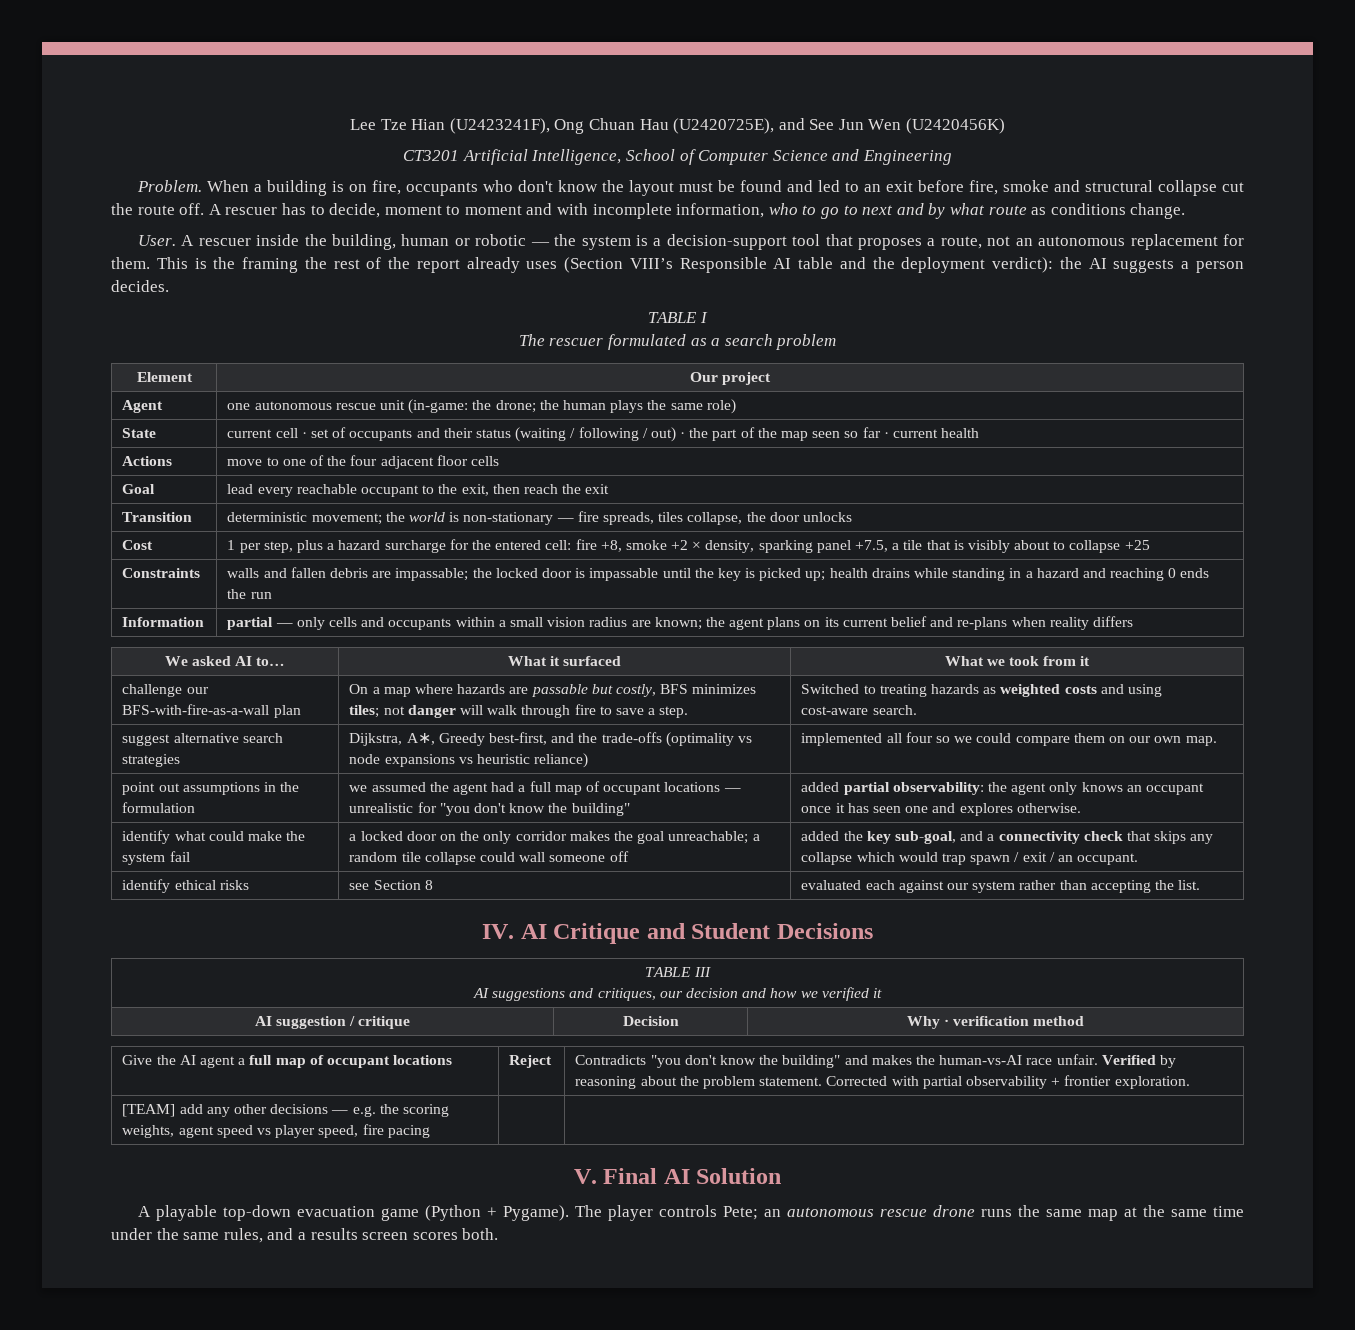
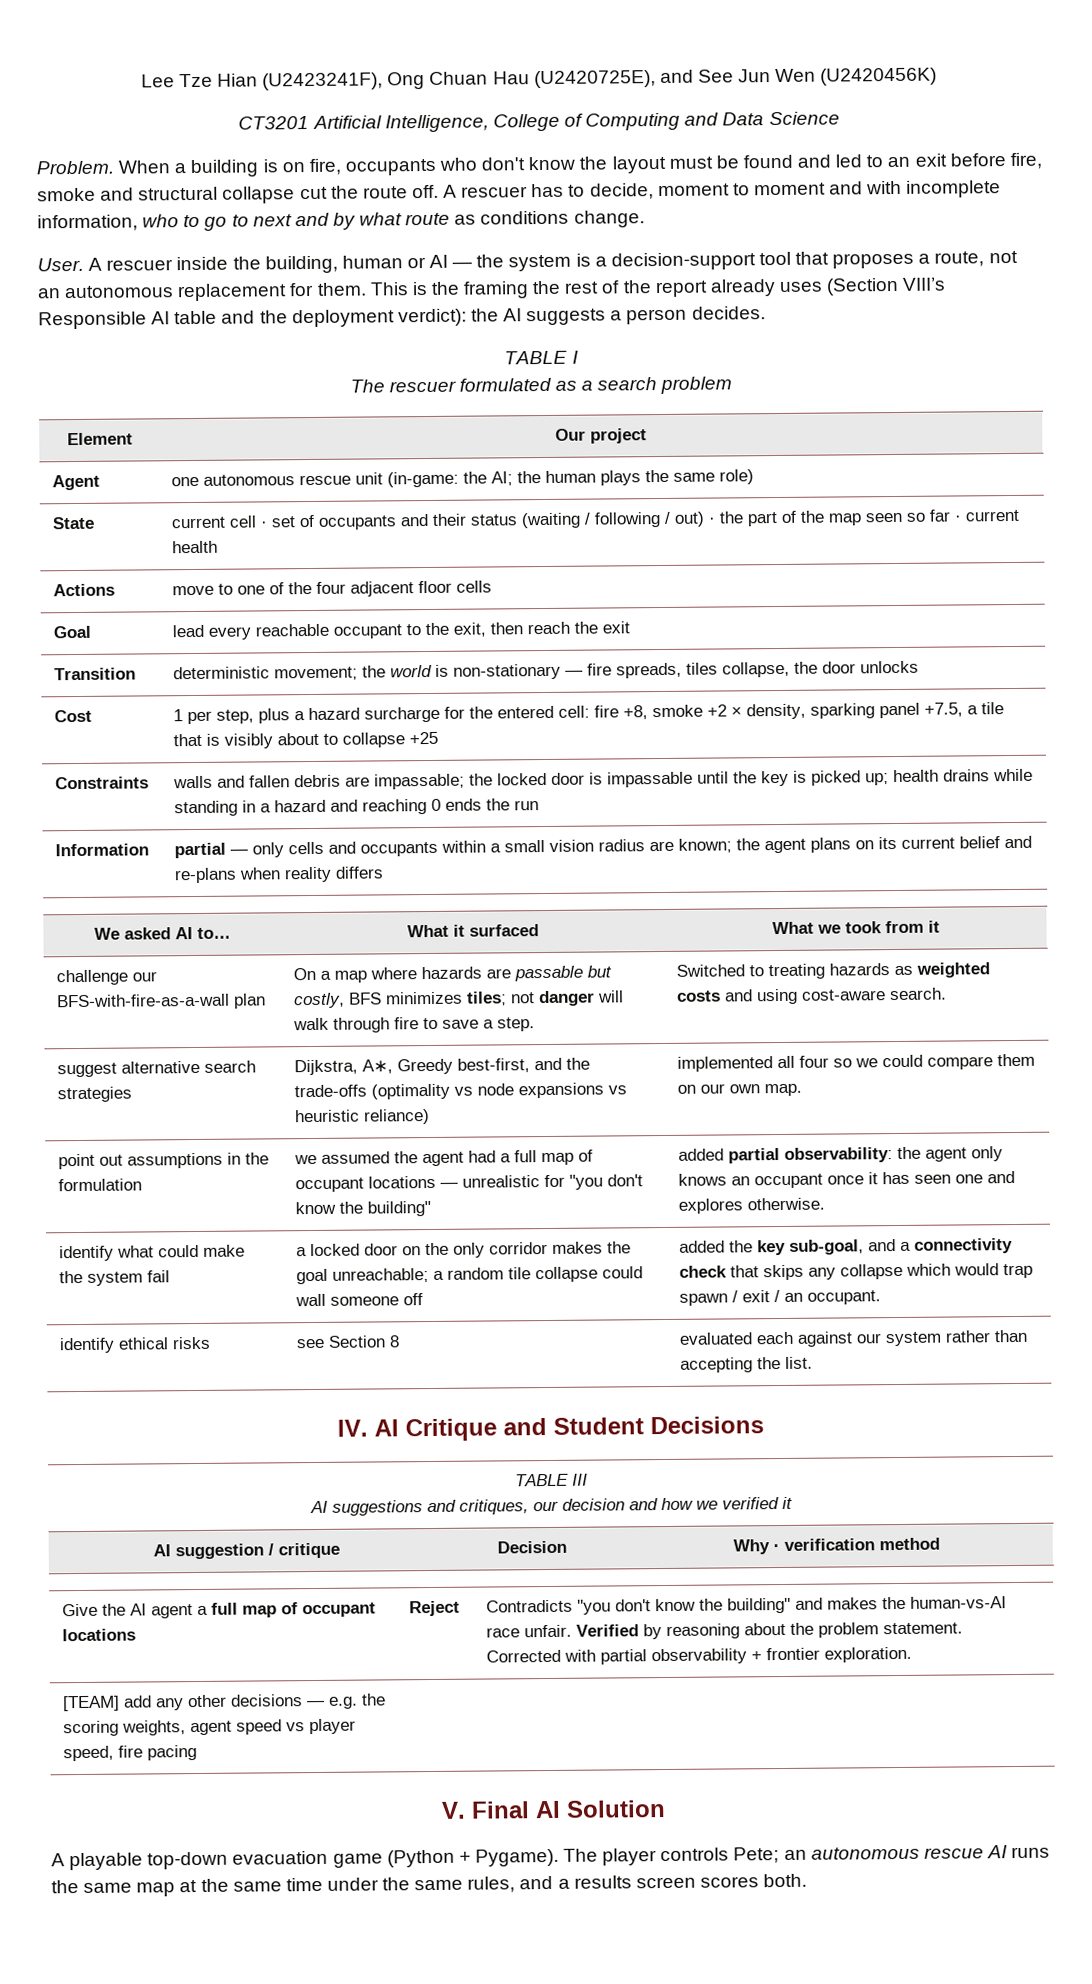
[625,149,769,165] School of Computer -> [492,112,765,132] College of Computing and Data
[832,149,952,165] and Engineering -> (840, 118) none
[475,234,527,246] robotic -> [429,254,449,268] AI
[495,400,536,413] drone; -> [490,471,513,486] AI;
[932,1205,975,1217] drone -> [986,1845,1008,1859] AI

